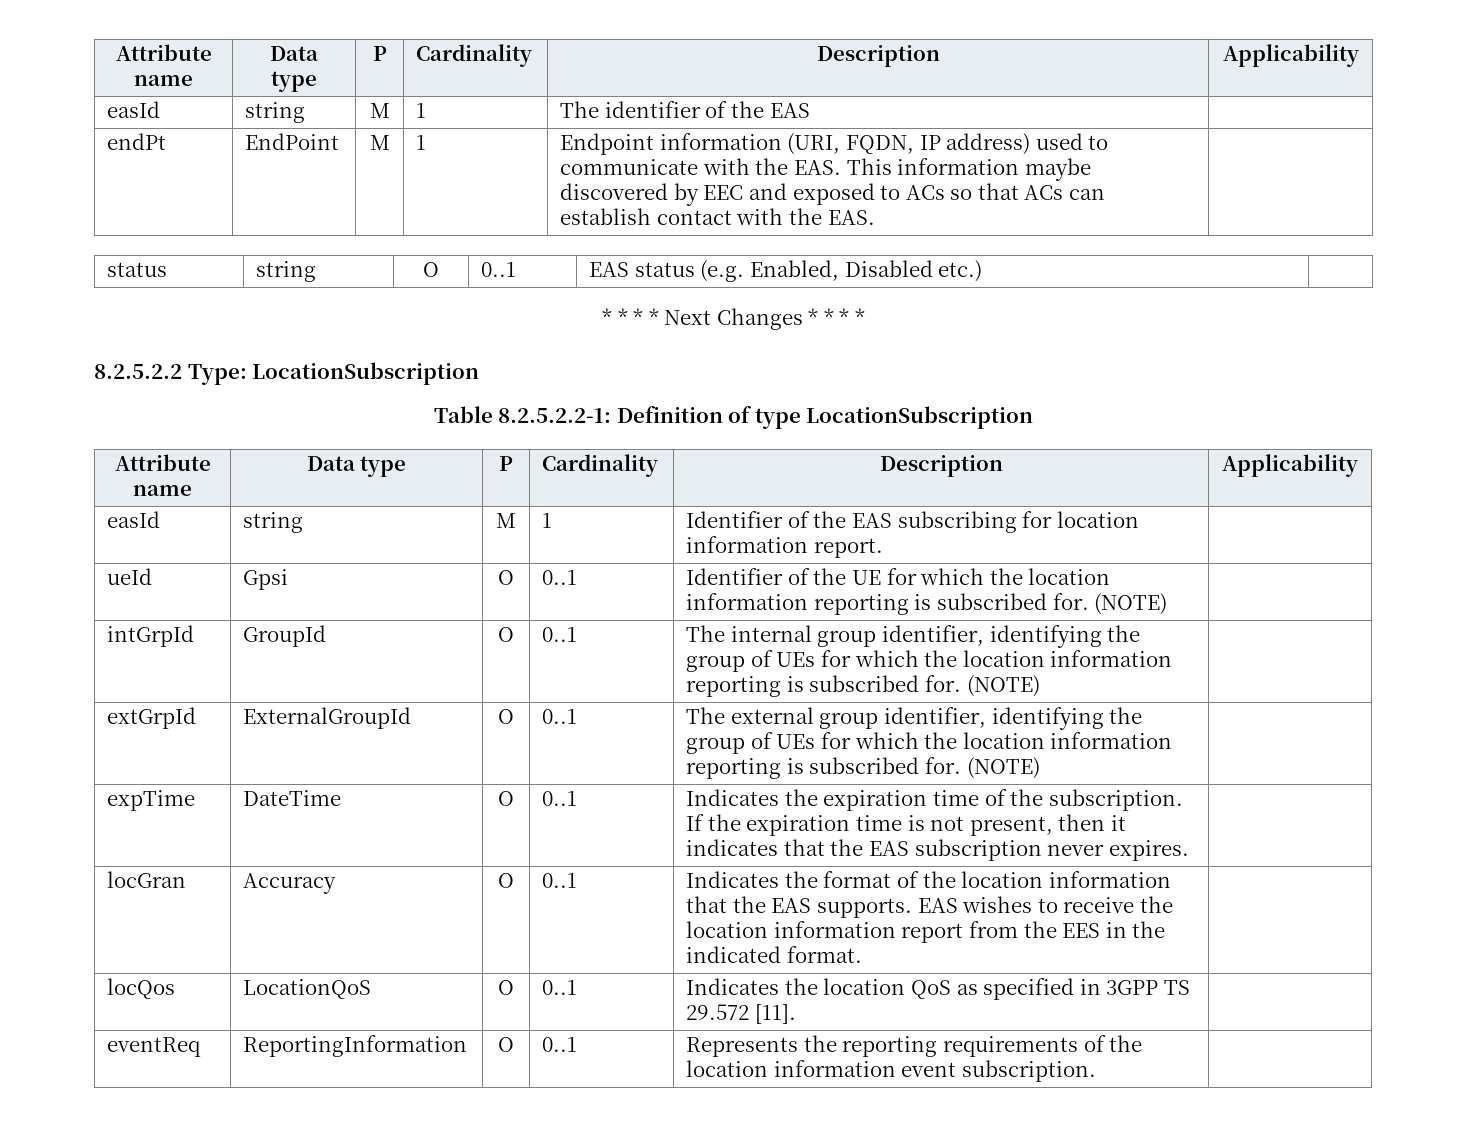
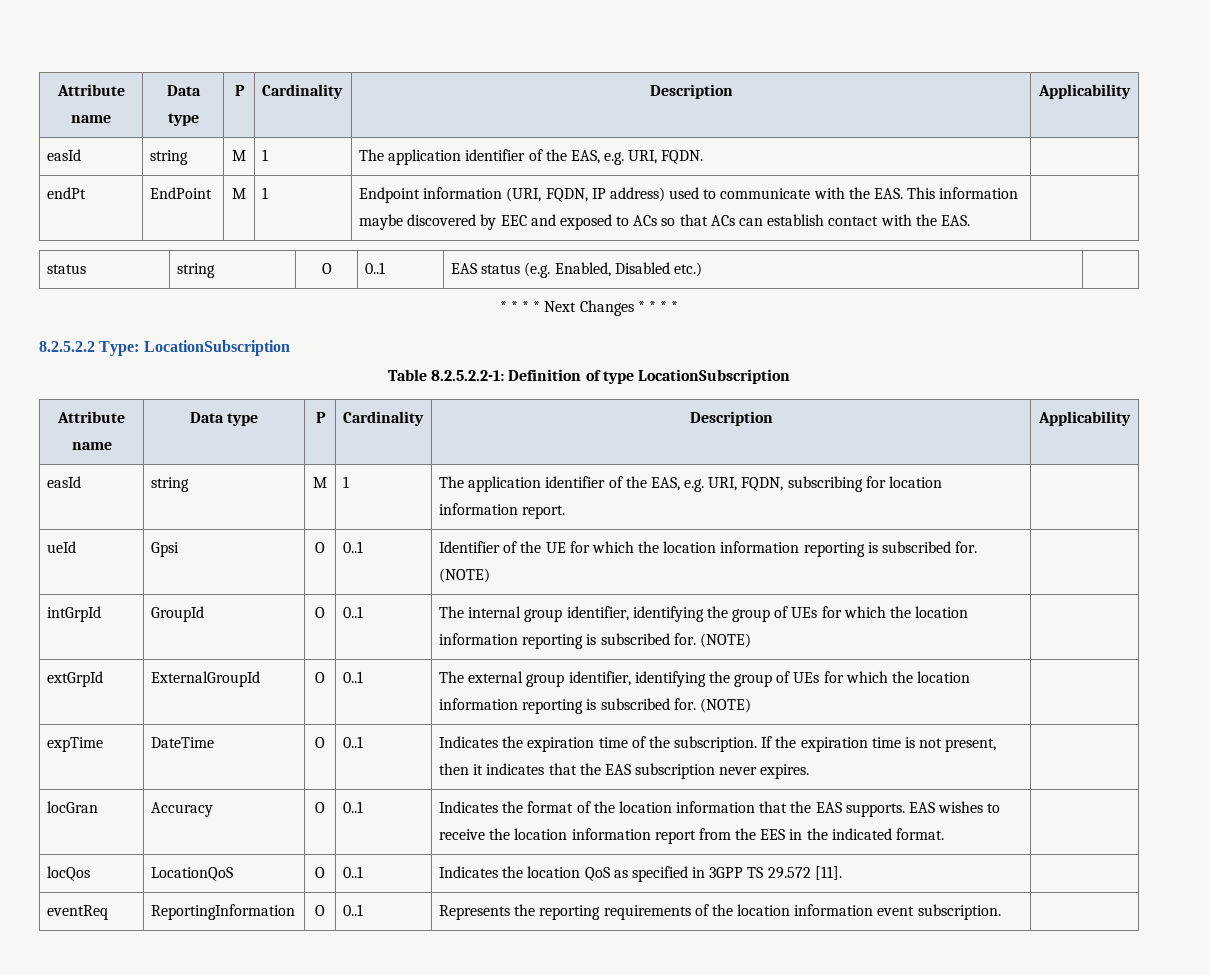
[604,101,810,118] identifier of the EAS -> [388,149,704,165] application identifier of the EAS, e.g. URI, FQDN.
[686,511,892,528] Identifier of the EAS -> [438,476,784,492] The application identifier of the EAS, e.g. URI, FQDN,

